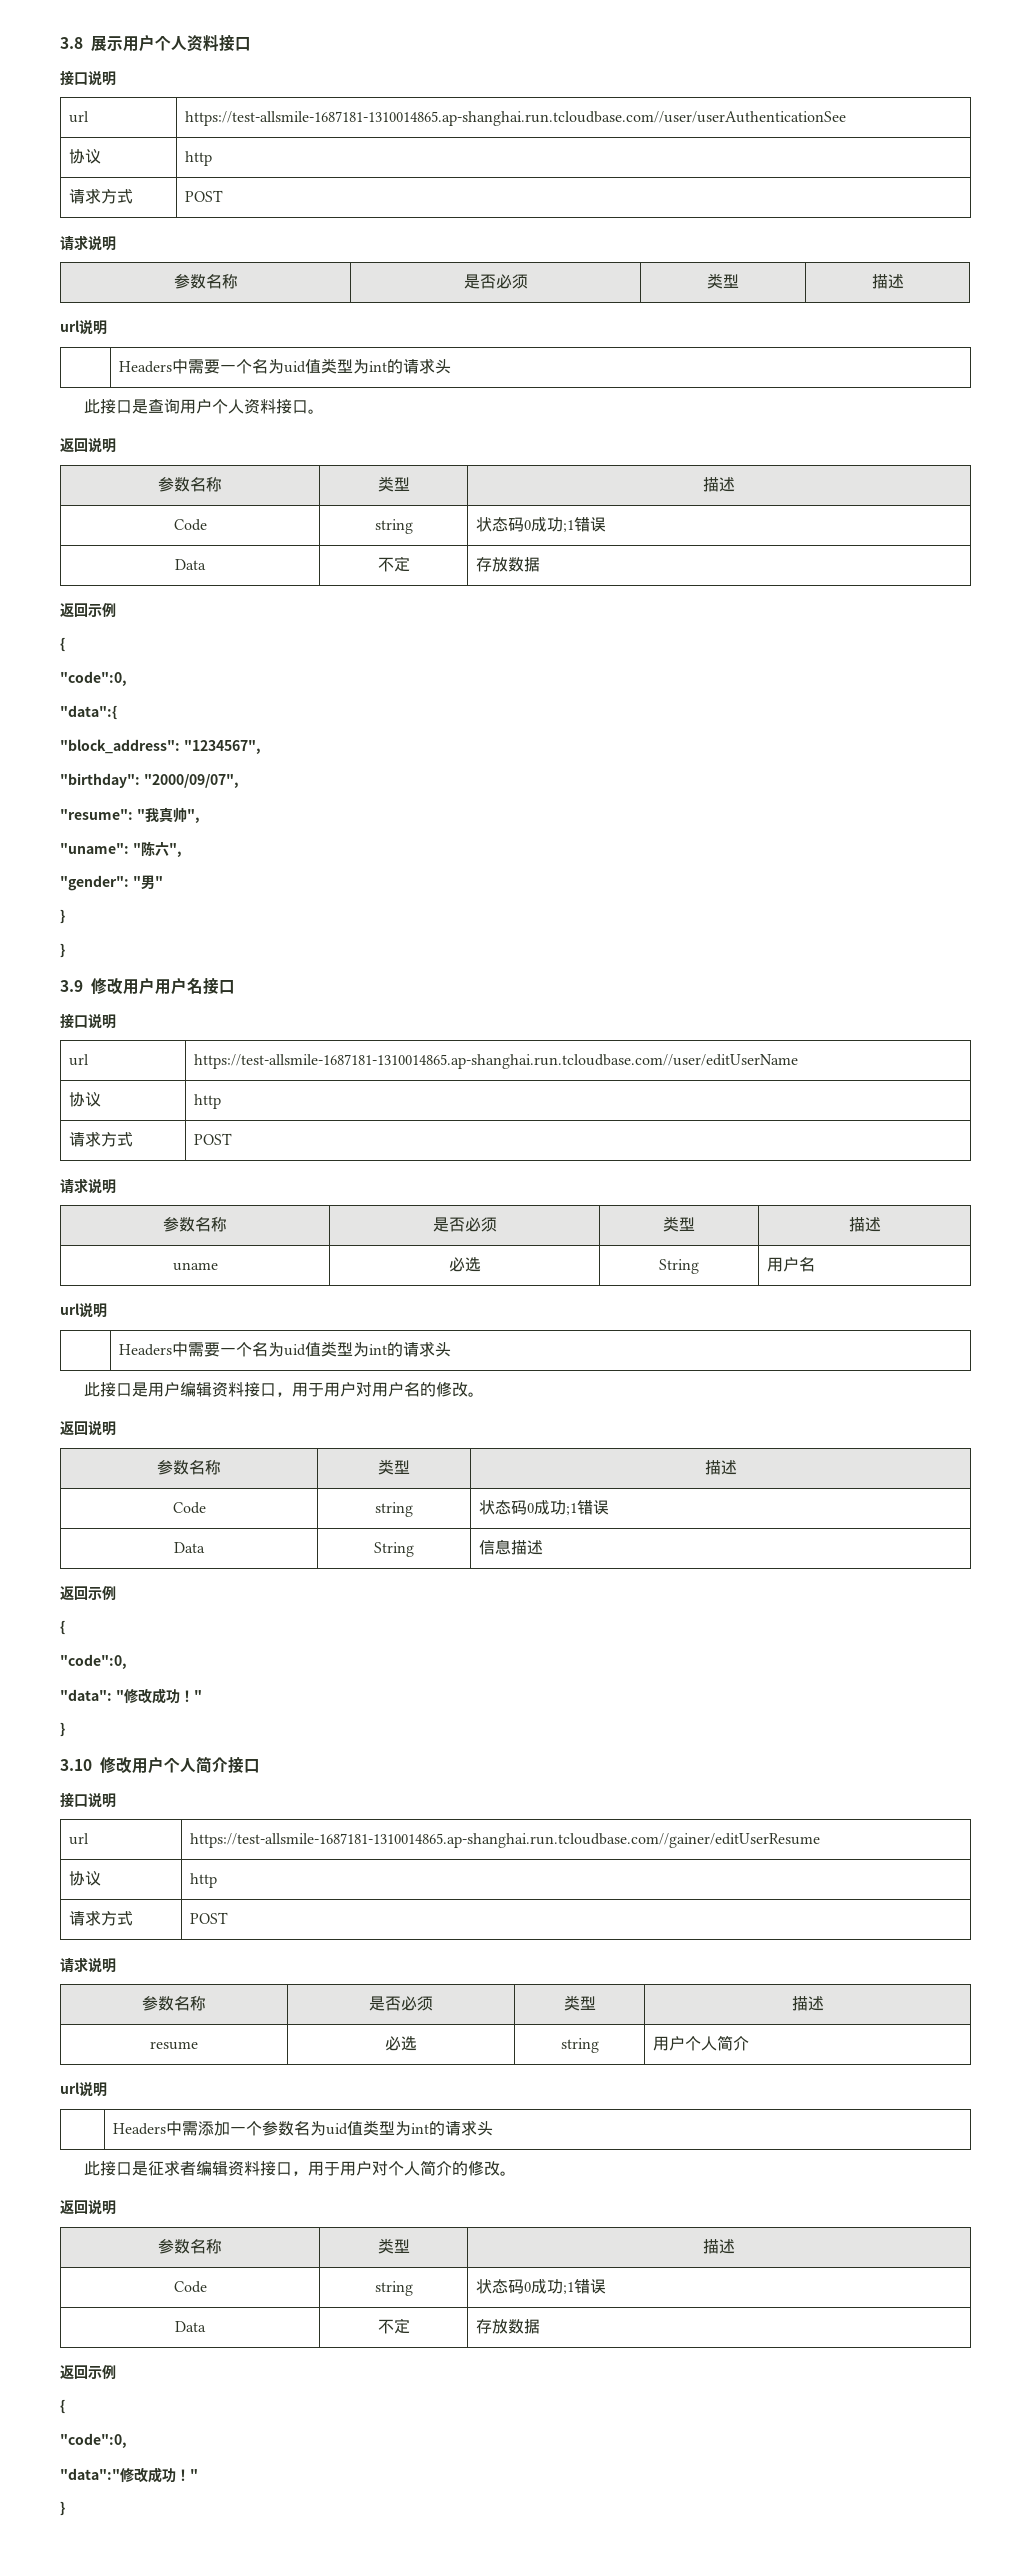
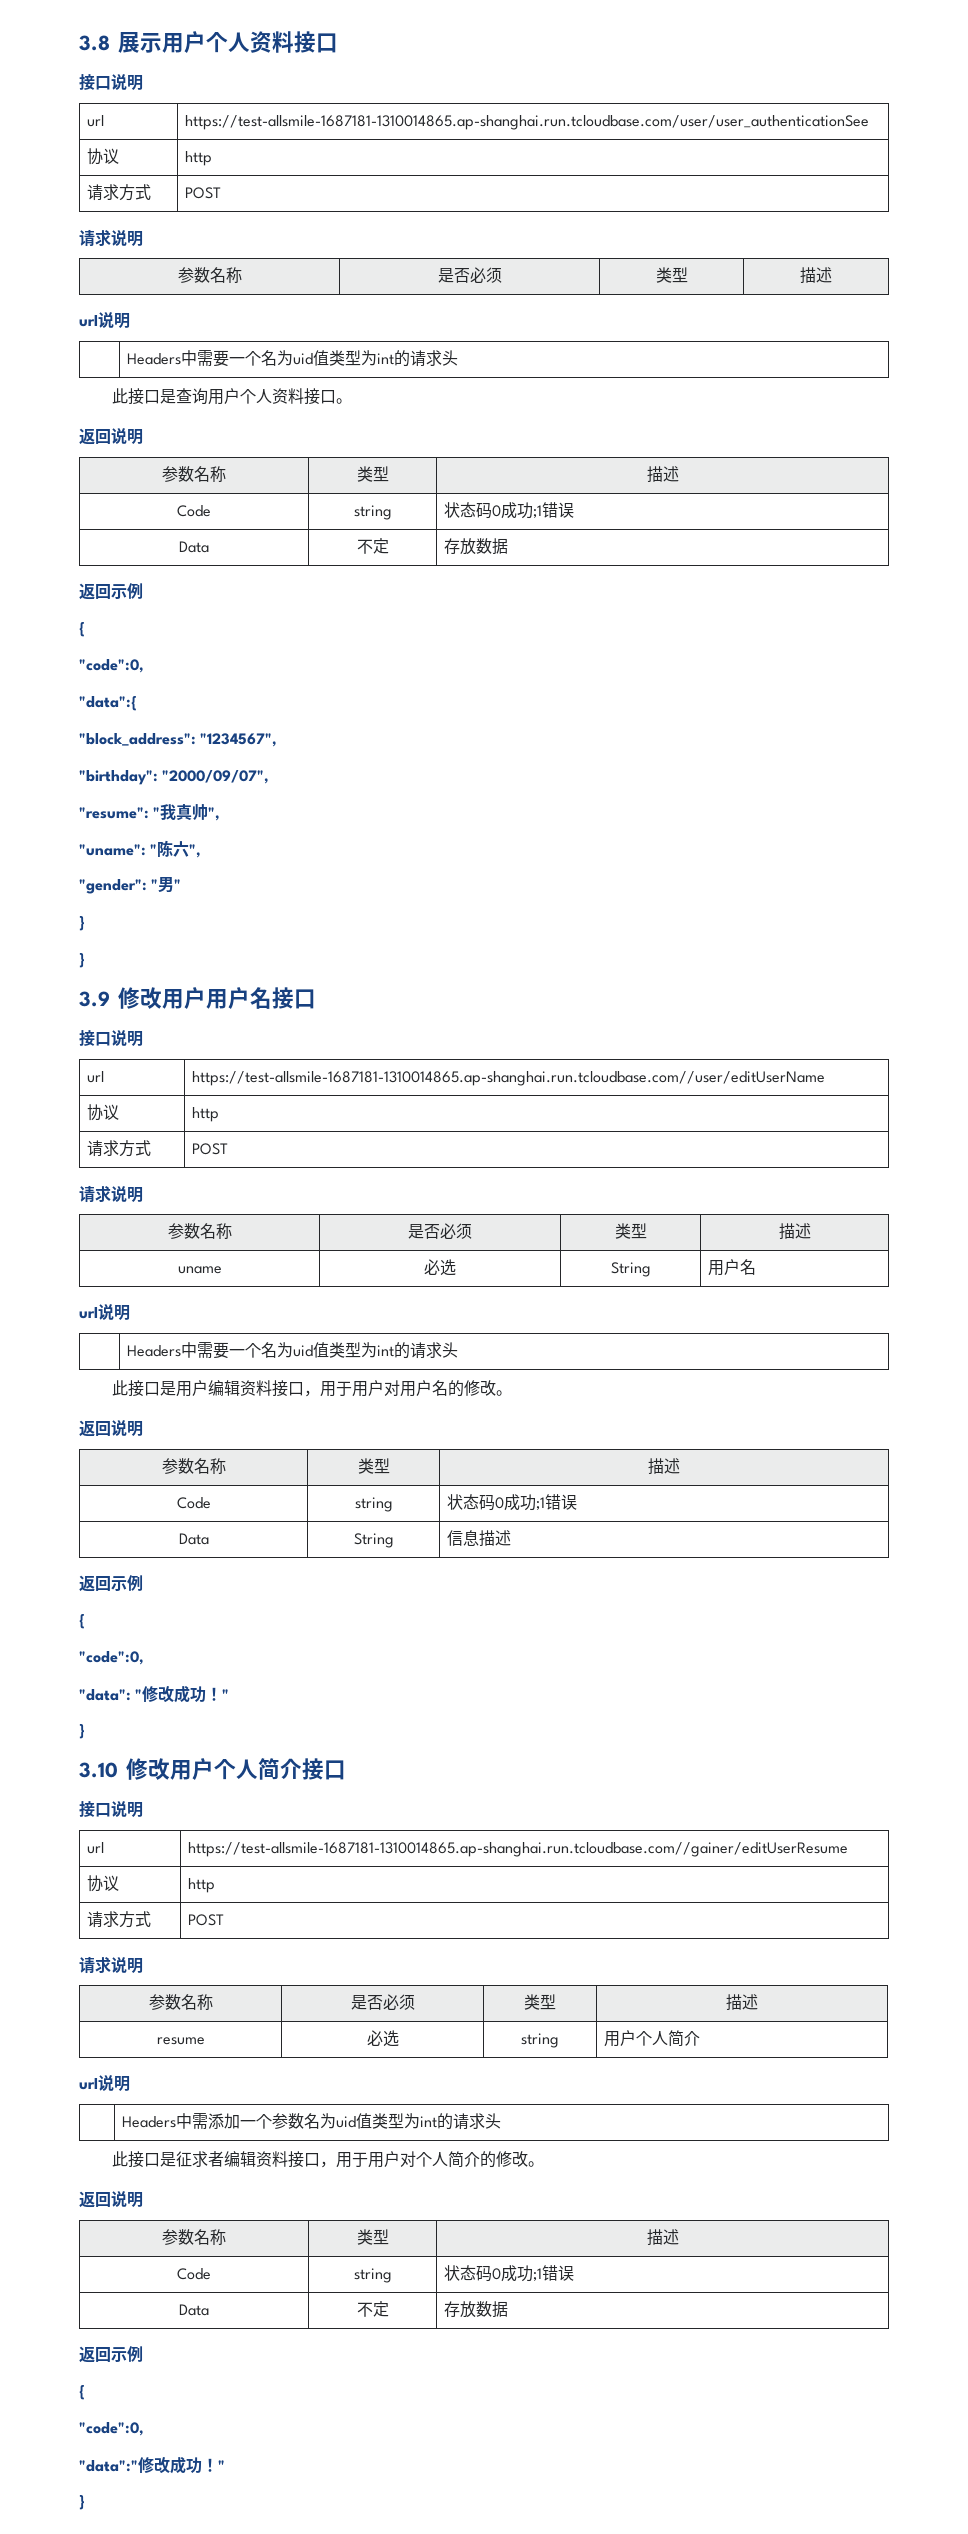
[185,111,847,126] https://test-allsmile-1687181-1310014865.ap-shanghai.run.tcloudbase.com//user/userAuthenticationSee -> [184,115,869,130] https://test-allsmile-1687181-1310014865.ap-shanghai.run.tcloudbase.com/user/user_authenticationSee

